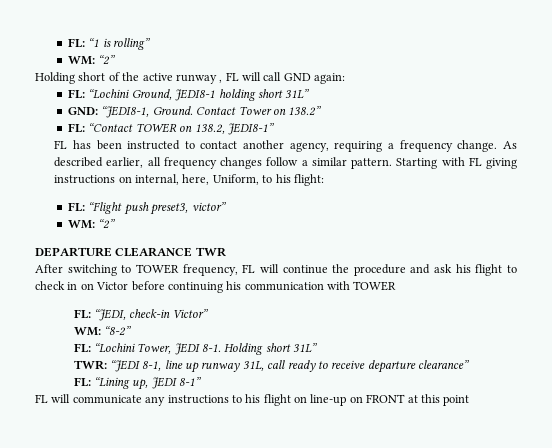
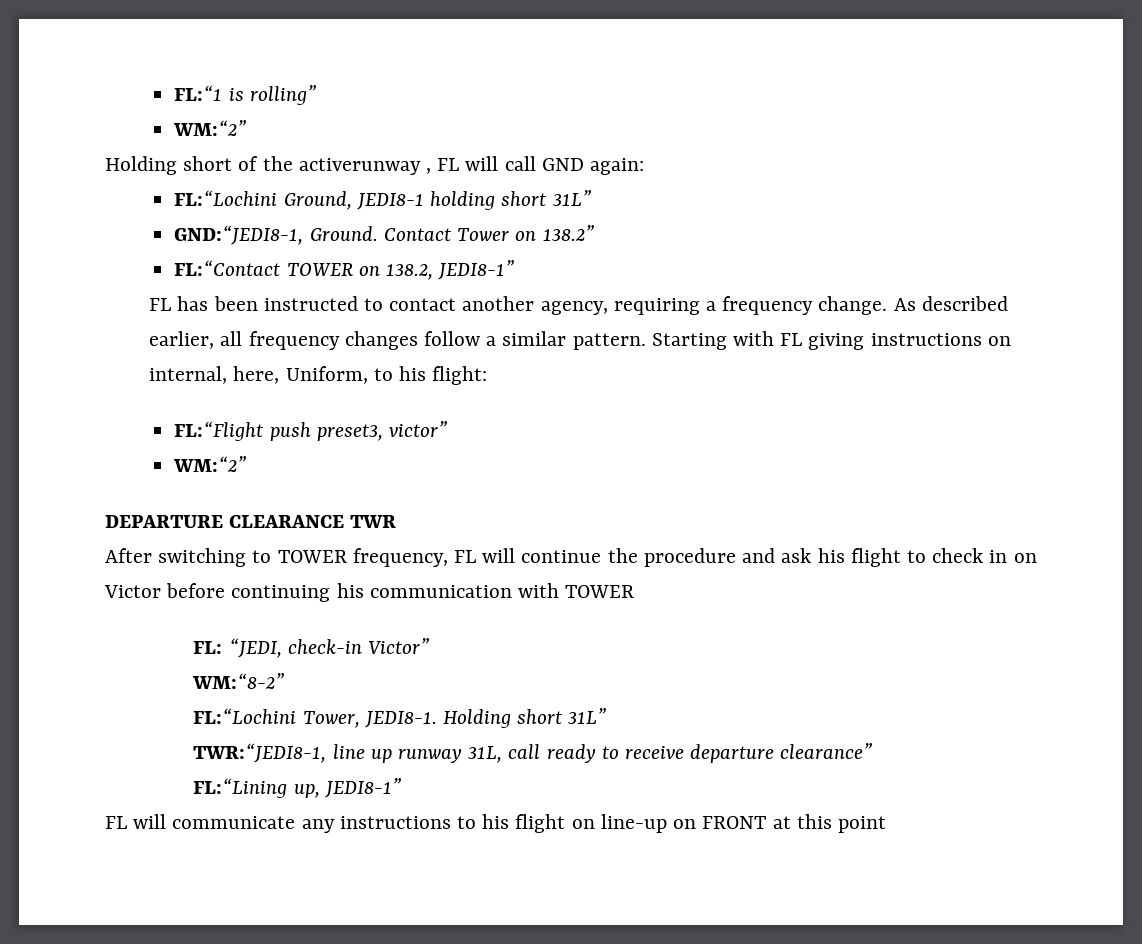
[67,38,100,48] FL: “1 -> [174,85,223,101] FL:“1
[67,55,116,65] WM: “2” -> [173,120,248,136] WM:“2”
[142,73,217,84] active runway -> [298,158,421,175] activerunway
[67,89,130,99] FL: “Lochini -> [174,190,278,206] FL:“Lochini
[67,106,150,118] GND: “JEDI8-1, -> [174,225,304,245] GND:“JEDI8-1,
[67,123,134,133] FL: “Contact -> [174,260,281,276] FL:“Contact
[67,202,123,214] FL: “Flight -> [174,421,264,441] FL:“Flight
[67,219,116,229] WM: “2” -> [173,456,248,472] WM:“2”
[73,326,131,336] [73,343,221,355] WM: “8-2” // FL: “Lochini Tower, JEDI 8-1. -> [192,673,286,689] [193,708,437,728] WM:“8-2” // FL:“Lochini Tower, JEDI8-1.
[73,360,162,372] TWR: “JEDI 8-1, -> [193,743,327,763] TWR:“JEDI8-1,
[73,377,201,390] FL: “Lining up, JEDI 8-1” -> [193,778,402,798] FL:“Lining up, JEDI8-1”

